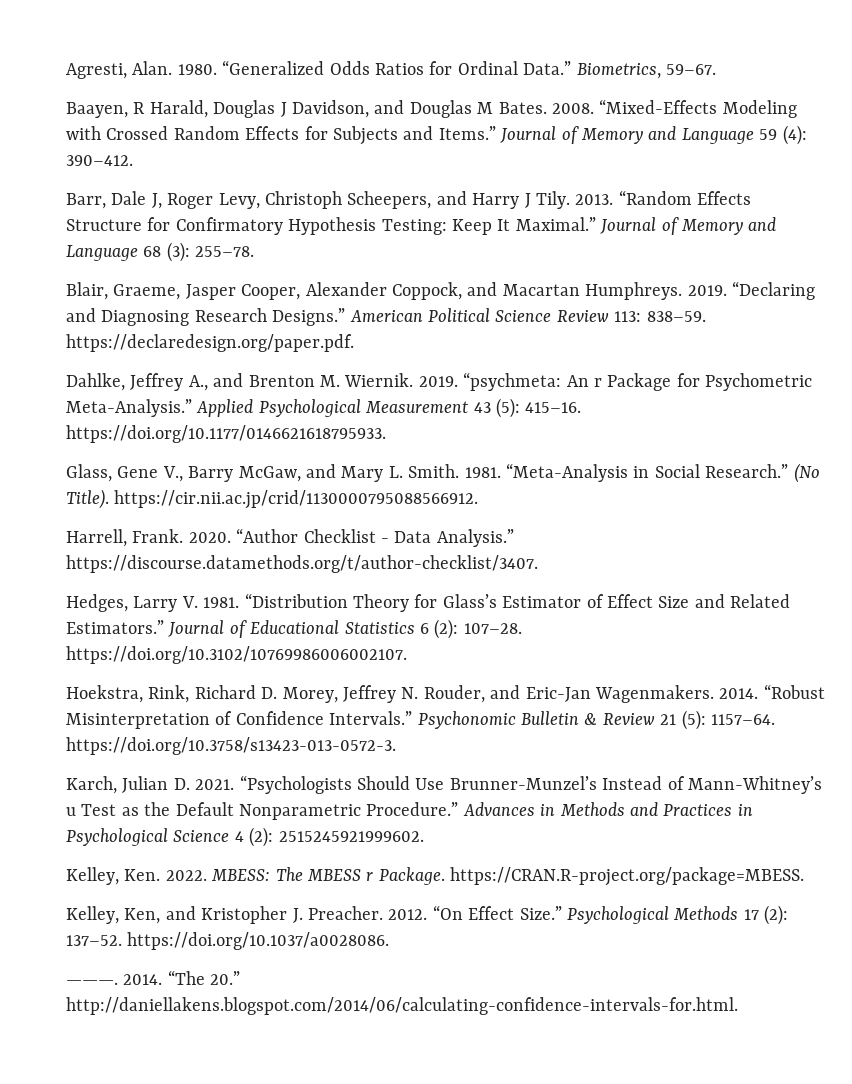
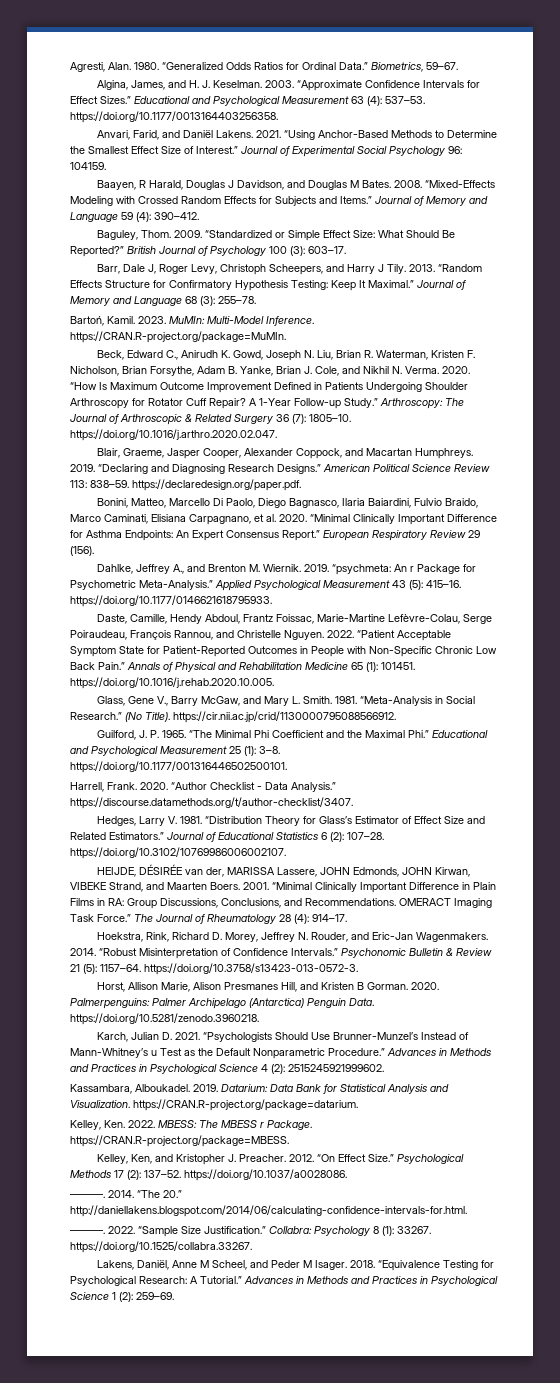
(716, 69) none -> [96,80,480,91] [70,96,425,106] [70,111,278,123] [96,130,497,140] [70,146,462,157] [70,162,106,170] // Algina, James, and H. J. Keselman. 2003. “Approximate Confidence Intervals for Effect Sizes.” Educational and Psychological Measurement 63 (4): 537–53. https://doi.org/10.1177/0013164403256358. // Anvari, Farid, and Daniël Lakens. 2021. “Using Anchor-Based Methods to Determine the Smallest Effect Size of Interest.” Journal of Experimental Social Psychology 96: 104159.
(133, 160) none -> [96,230,455,241] [70,246,346,257] // Baguley, Thom. 2009. “Standardized or Simple Effect Size: What Should Be Reported?” British Journal of Psychology 100 (3): 603–17.
(255, 251) none -> [70,316,314,326] [70,331,286,343] [96,350,475,361] [70,366,470,376] [70,382,468,393] [70,398,464,409] [70,414,351,425] [70,429,277,441] // Bartoń, Kamil. 2023. MuMIn: Multi-Model Inference. https://CRAN.R-project.org/package=MuMIn. // Beck, Edward C., Anirudh K. Gowd, Joseph N. Liu, Brian R. Waterman, Kristen F. Nicholson, Brian Forsythe, Adam B. Yanke, Brian J. Cole, and Nikhil N. Verma. 2020. “How Is Maximum Outcome Improvement Defined in Patients Undergoing Shoulder Arthroscopy for Rotator Cuff Repair? A 1-Year Follow-up Study.” Arthroscopy: The Journal of Arthroscopic & Related Surgery 36 (7): 1805–10. https://doi.org/10.1016/j.arthro.2020.02.047.
(354, 343) none -> [96,498,478,508] [70,514,497,525] [70,530,480,541] [70,546,94,556] // Bonini, Matteo, Marcello Di Paolo, Diego Bagnasco, Ilaria Baiardini, Fulvio Braido, Marco Caminati, Elisiana Carpagnano, et al. 2020. “Minimal Clinically Important Difference for Asthma Endpoints: An Expert Consensus Report.” European Respiratory Review 29 (156).
(386, 434) none -> [96,614,492,624] [70,630,451,641] [70,646,497,657] [70,662,415,672] [70,677,274,689] // Daste, Camille, Hendy Abdoul, Frantz Foissac, Marie-Martine Lefèvre-Colau, Serge Poiraudeau, François Rannou, and Christelle Nguyen. 2022. “Patient Acceptable Symptom State for Patient-Reported Outcomes in People with Non-Specific Chronic Low Back Pain.” Annals of Physical and Rehabilitation Medicine 65 (1): 101451. https://doi.org/10.1016/j.rehab.2020.10.005.
(479, 499) none -> [96,730,488,740] [70,746,280,756] [70,761,287,773] // Guilford, J. P. 1965. “The Minimal Phi Coefficient and the Maximal Phi.” Educational and Psychological Measurement 25 (1): 3–8. https://doi.org/10.1177/001316446502500101.
(407, 655) none -> [96,864,470,877] [70,882,496,893] [70,898,492,909] [70,914,347,924] // HEIJDE, DÉSIRÉE van der, MARISSA Lassere, JOHN Edmonds, JOHN Kirwan, VIBEKE Strand, and Maarten Boers. 2001. “Minimal Clinically Important Difference in Plain Films in RA: Group Discussions, Conclusions, and Recommendations. OMERACT Imaging Task Force.” The Journal of Rheumatology 28 (4): 914–17.
(396, 746) none -> [96,982,439,992] [70,998,374,1009] [70,1013,259,1025] // Horst, Allison Marie, Alison Presmanes Hill, and Kristen B Gorman. 2020. Palmerpenguins: Palmer Archipelago (Antarctica) Penguin Data. https://doi.org/10.5281/zenodo.3960218.
(424, 836) none -> [70,1084,449,1094] [70,1099,358,1111] // Kassambara, Alboukadel. 2019. Datarium: Data Bank for Statistical Analysis and Visualization. https://CRAN.R-project.org/package=datarium.
(738, 1006) none -> [70,1226,431,1237] [70,1241,252,1253] [96,1260,494,1271] [70,1276,498,1286] [70,1292,174,1302] // ———. 2022. “Sample Size Justification.” Collabra: Psychology 8 (1): 33267. https://doi.org/10.1525/collabra.33267. // Lakens, Daniël, Anne M Scheel, and Peder M Isager. 2018. “Equivalence Testing for Psychological Research: A Tutorial.” Advances in Methods and Practices in Psychological Science 1 (2): 259–69.

